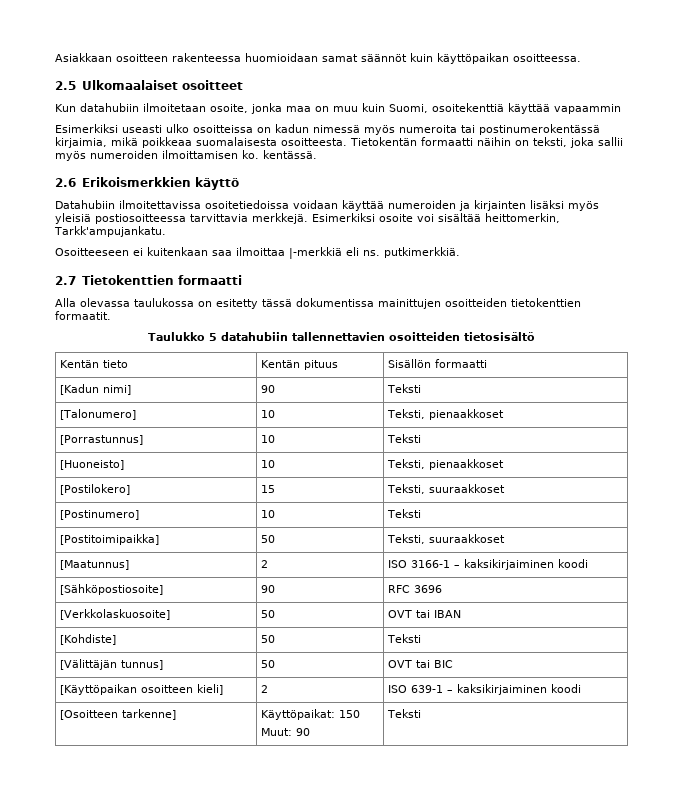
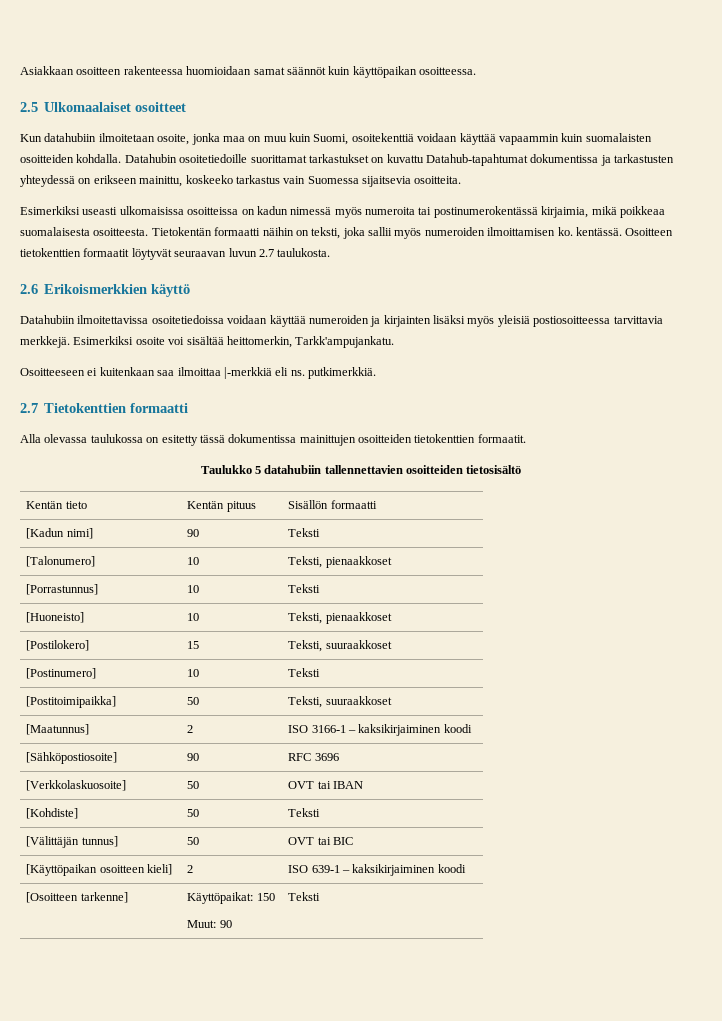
(504, 107) none -> [417,133,458,142] voidaan
(621, 109) none -> [561,133,652,142] [20,154,675,166] [20,175,462,187] kuin suomalaisten osoitteiden kohdalla. Datahubin osoitetiedoille suorittamat tarkastukset on kuvattu Datahub-tapahtumat dokumentissa ja tarkastusten yhteydessä on erikseen mainittu, koskeeko tarkastus vain Suomessa sijaitsevia osoitteita.
[166,124,189,133] ulko -> [119,206,184,215] ulkomaisissa
(317, 154) none -> [625,228,674,236] [20,248,331,260] Osoitteen tietokenttien formaatit löytyvät seuraavan luvun 2.7 taulukosta.

